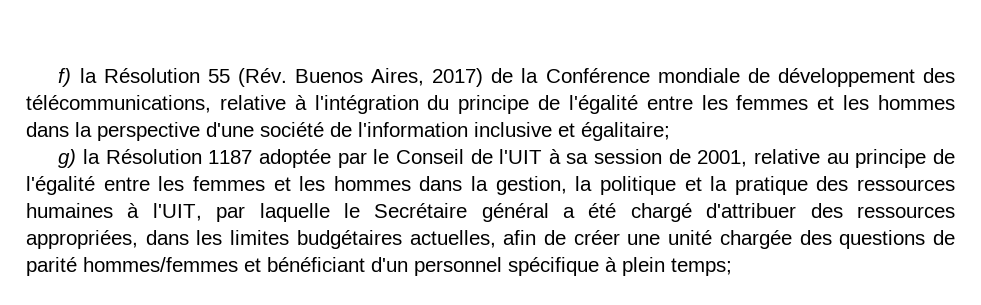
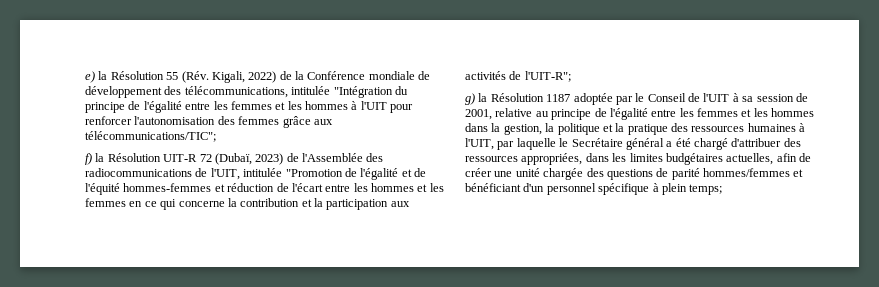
[58,68,72,87] f) -> [85,71,95,83] e)
[294,68,484,87] Buenos Aires, 2017) -> [211,71,277,83] Kigali, 2022)
[219,95,419,114] relative à l'intégration -> [291,86,393,98] intitulée "Intégration
[26,122,670,141] dans la perspective d'une société de l'information inclusive et égalitaire; -> [351,101,414,113] [85,116,333,128] [85,131,216,142] [85,153,384,165] [85,168,426,180] [85,183,444,195] [85,198,410,210] [465,71,571,82] à l'UIT pour renforcer l'autonomisation des femmes grâce aux télécommunications/TIC"; // f) la Résolution UIT-R 72 (Dubaï, 2023) de l'Assemblée des radiocommunications de l'UIT, intitulée "Promotion de l'égalité et de l'équité hommes-femmes et réduction de l'écart entre les hommes et les femmes en ce qui concerne la contribution et la participation aux activités de l'UIT-R";

